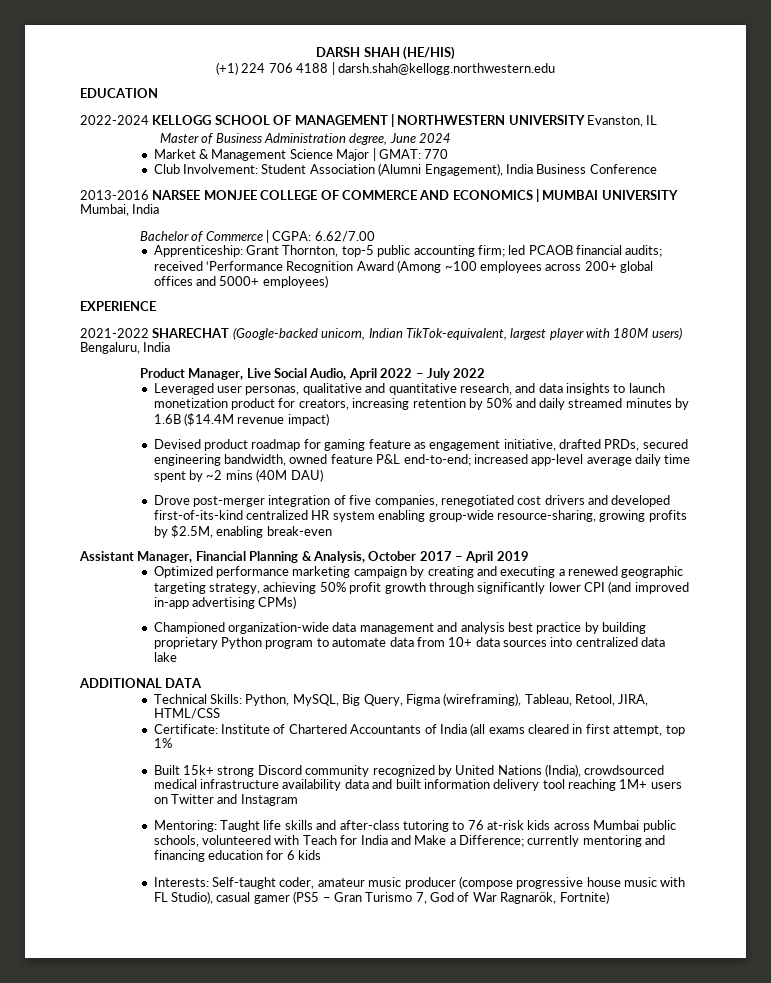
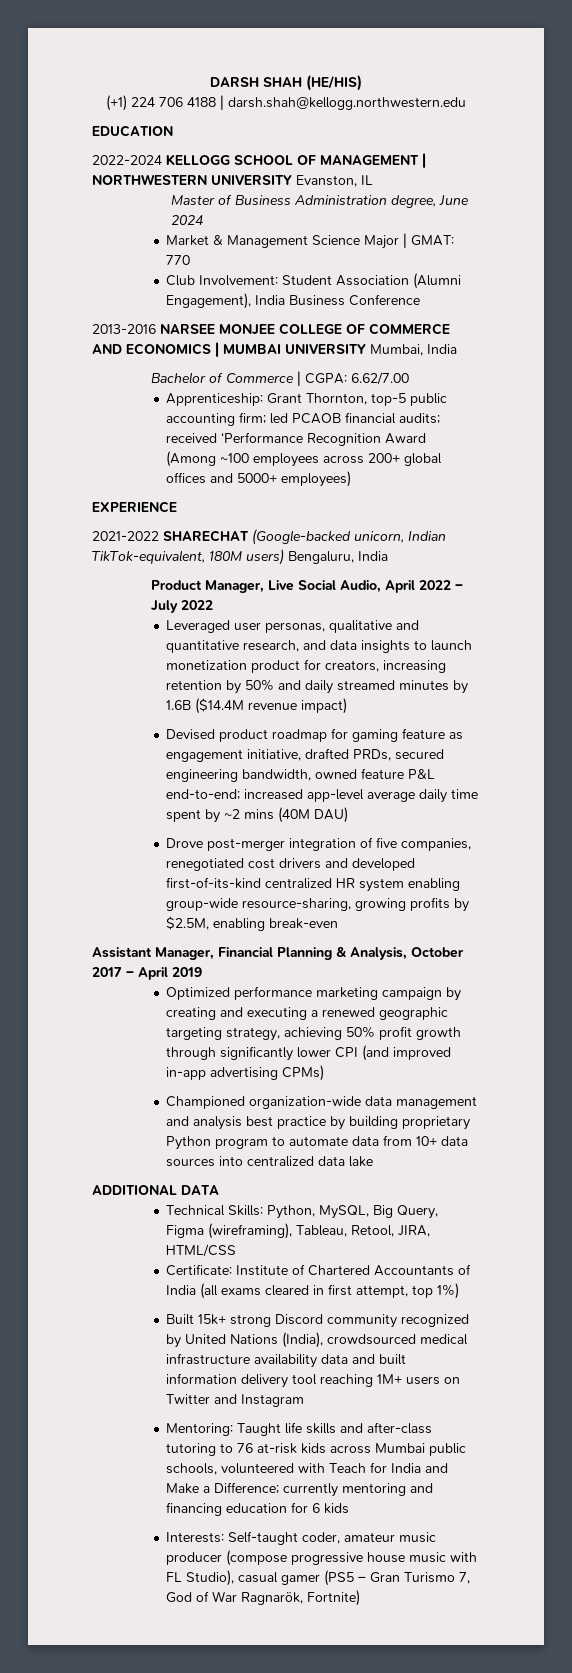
[510,328,610,340] largest player with -> (205, 557) none
[153,738,172,748] 1% -> [437,1283,460,1299] 1%)

